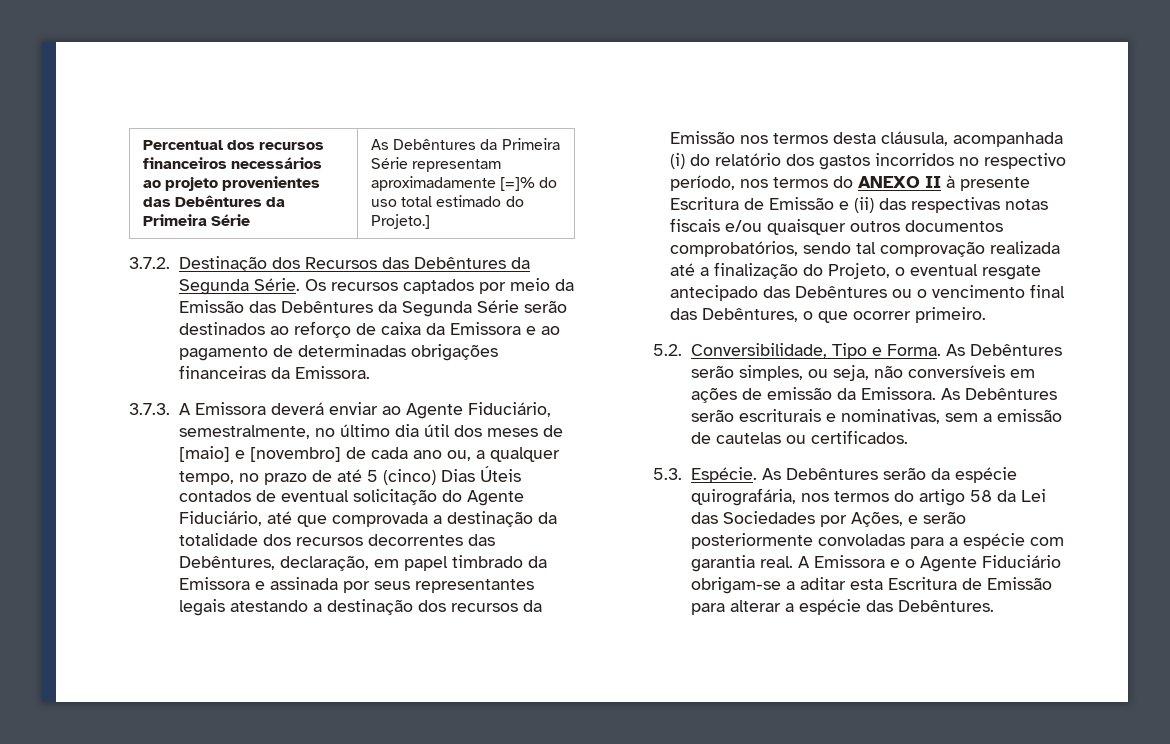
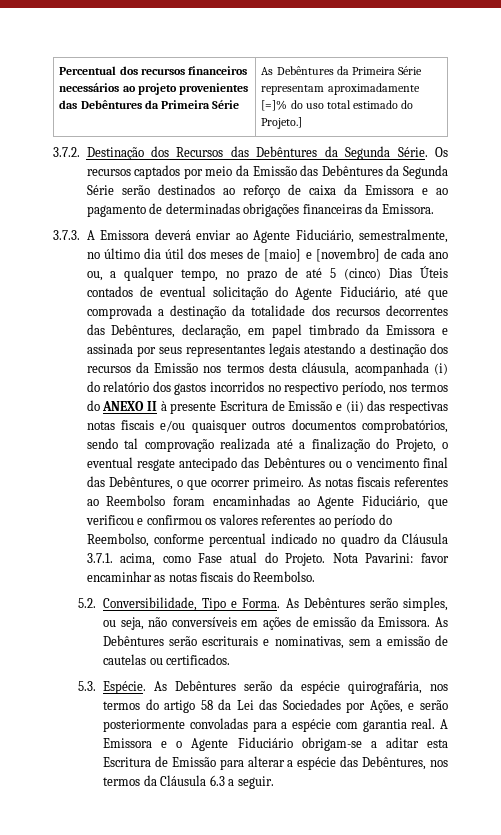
(986, 315) none -> [307,477,448,487] [86,495,448,509] [85,514,392,528] [86,533,449,547] [86,552,449,566] [86,571,316,582] As notas fiscais referentes ao Reembolso foram encaminhadas ao Agente Fiduciário, que verificou e confirmou os valores referentes ao período do Reembolso, conforme percentual indicado no quadro da Cláusula 3.7.1. acima, como Fase atual do Projeto. Nota Pavarini: favor encaminhar as notas fiscais do Reembolso.
[897,600,994,612] Debêntures. -> [362,756,449,770] [103,775,274,789] Debêntures, nos termos da Cláusula 6.3 a seguir.

